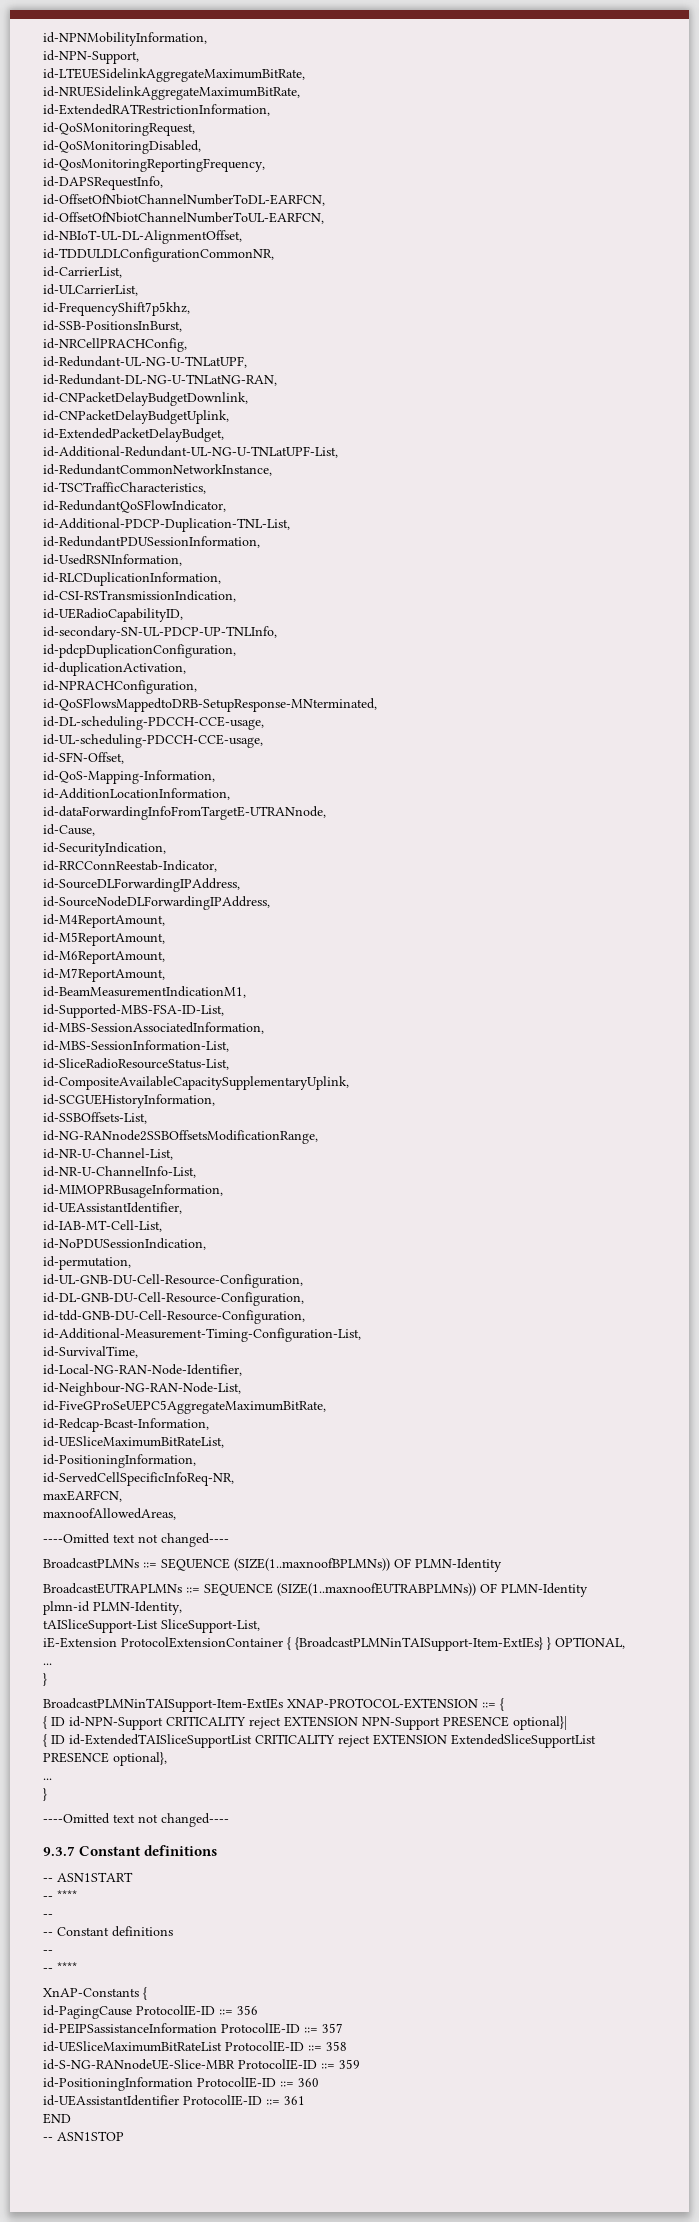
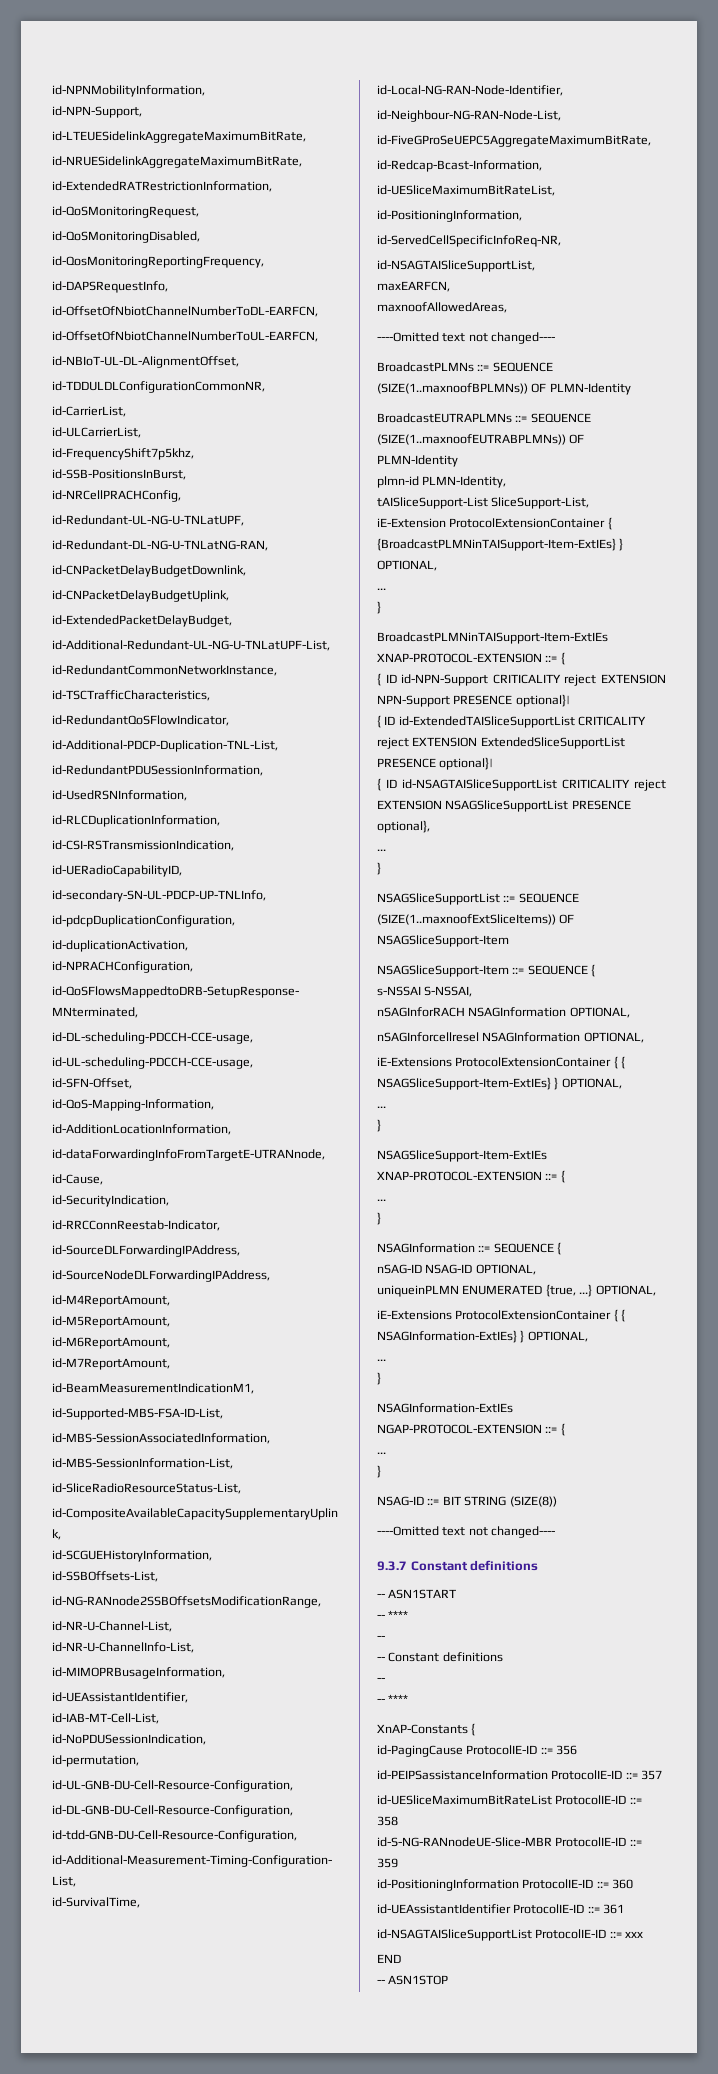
(234, 1479) none -> [377,260,535,272] // id-NSAGTAISliceSupportList,
[113,1752,167,1766] [43,1778,52,1780] [43,1788,47,1801] optional}, // ... // } -> [439,757,494,770] [377,778,666,791] [377,800,631,812] [377,820,430,833] [377,849,386,851] [377,862,381,875] [377,893,579,905] [377,914,575,925] [377,935,509,947] [377,964,596,977] [377,986,473,997] [377,1007,630,1018] [377,1032,644,1043] [377,1056,626,1069] [377,1077,622,1090] [377,1106,386,1108] [377,1119,381,1132] [377,1150,547,1162] [377,1170,565,1183] [377,1199,386,1201] [377,1212,381,1225] [377,1242,562,1255] [377,1264,536,1275] [377,1284,656,1297] [377,1309,626,1322] [377,1330,588,1343] [377,1359,386,1361] [377,1372,381,1385] [377,1403,513,1413] [377,1423,565,1436] [377,1452,386,1454] [377,1465,381,1478] [377,1496,557,1507] optional}| // { ID id-NSAGTAISliceSupportList CRITICALITY reject EXTENSION NSAGSliceSupportList PRESENCE optional}, // ... // } // NSAGSliceSupportList ::= SEQUENCE (SIZE(1..maxnoofExtSliceItems)) OF NSAGSliceSupport-Item // NSAGSliceSupport-Item ::= SEQUENCE { // s-NSSAI S-NSSAI, // nSAGInforRACH NSAGInformation OPTIONAL, // nSAGInforcellresel NSAGInformation OPTIONAL, // iE-Extensions ProtocolExtensionContainer { { NSAGSliceSupport-Item-ExtIEs} } OPTIONAL, // ... // } // NSAGSliceSupport-Item-ExtIEs XNAP-PROTOCOL-EXTENSION ::= { // ... // } // NSAGInformation ::= SEQUENCE { // nSAG-ID NSAG-ID OPTIONAL, // uniqueinPLMN ENUMERATED {true, ...} OPTIONAL, // iE-Extensions ProtocolExtensionContainer { { NSAGInformation-ExtIEs} } OPTIONAL, // ... // } // NSAGInformation-ExtIEs NGAP-PROTOCOL-EXTENSION ::= { // ... // } // NSAG-ID ::= BIT STRING (SIZE(8))
(305, 2100) none -> [377,1929,644,1941] // id-NSAGTAISliceSupportList ProtocolIE-ID ::= xxx

